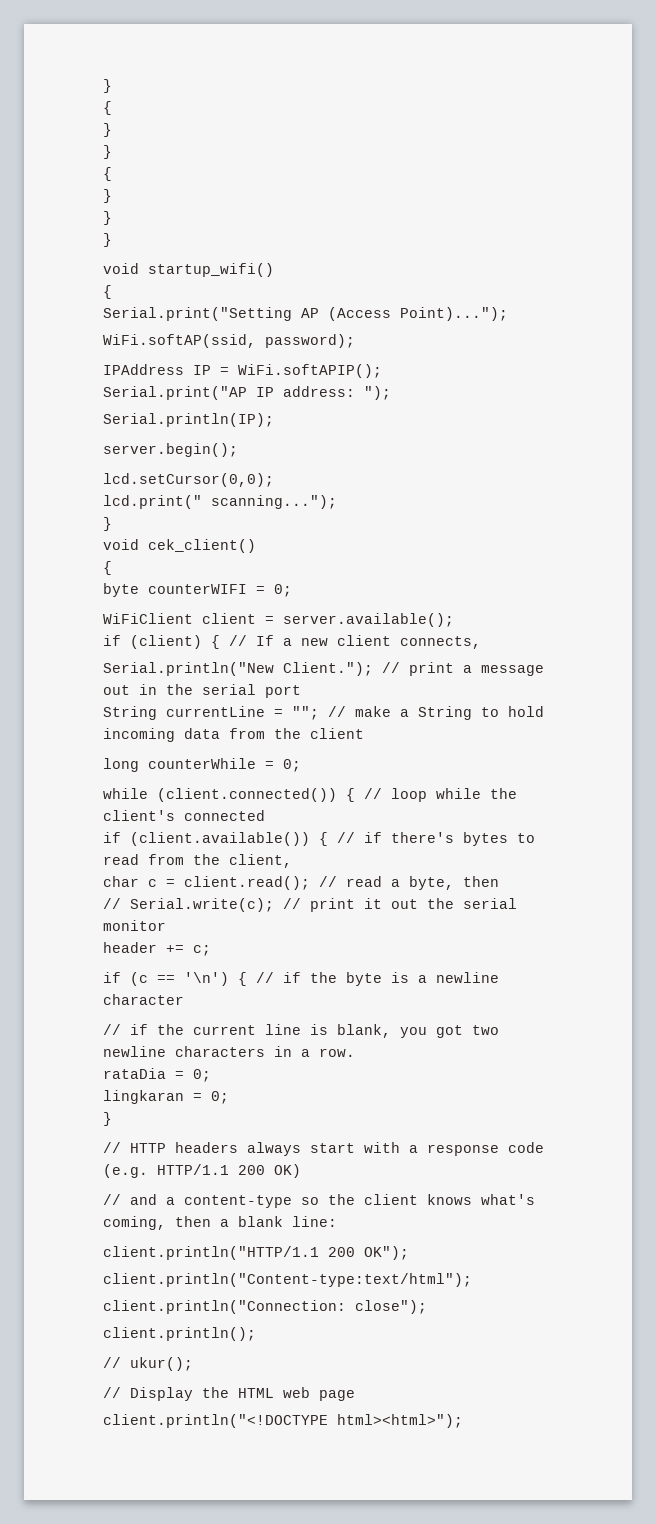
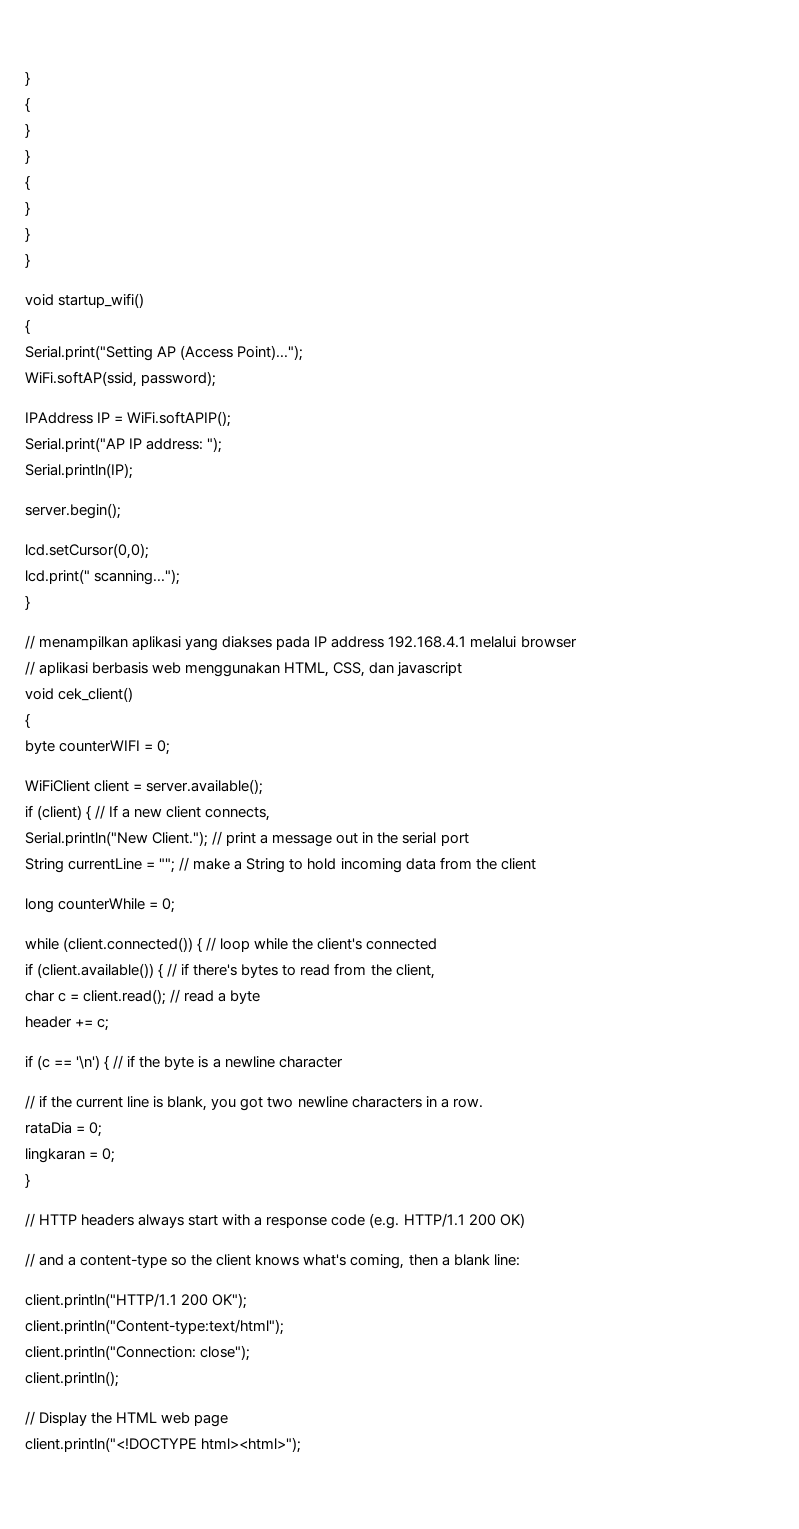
(112, 524) none -> [25,635,577,651] [25,661,463,677] // // menampilkan aplikasi yang diakses pada IP address 192.168.4.1 melalui browser // // aplikasi berbasis web menggunakan HTML, CSS, dan javascript
[409,876,499,890] [103,898,517,912] [103,920,166,931] byte, then // // Serial.write(c); // print it out the serial monitor -> [230,990,261,1004] byte
[103,1357,193,1371] // // ukur(); -> (119, 1379) none

